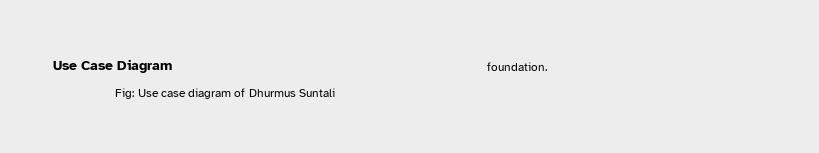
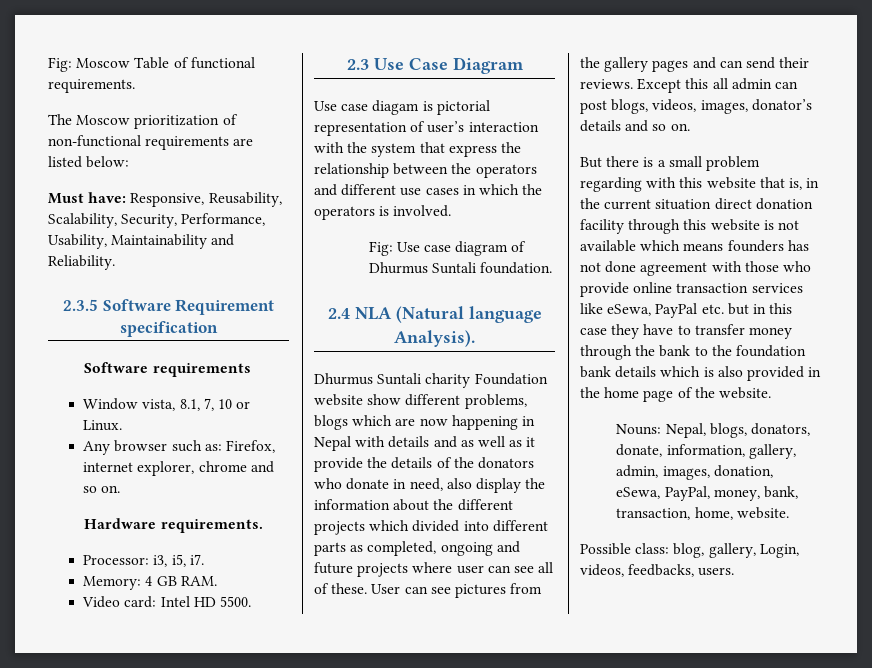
[53,59,172,73] Use Case Diagram -> [48,57,255,72] [48,79,135,93] [48,114,238,129] [48,135,254,150] [48,156,130,168] [48,192,282,207] [48,213,266,228] [48,234,235,249] [48,255,115,270] [62,299,275,315] [120,321,218,337] [84,362,251,377] [83,398,251,411] [83,420,123,431] [83,440,276,455] [83,461,274,476] [83,485,121,493] [84,518,263,533] [83,554,204,567] [83,576,217,590] [82,596,252,608] [346,57,524,74] [314,100,490,115] [314,121,539,136] [314,142,521,157] [314,163,537,178] [314,184,543,196] [314,205,452,220] Fig: Moscow Table of functional requirements. // The Moscow prioritization of non-functional requirements are listed below: // Must have: Responsive, Reusability, Scalability, Security, Performance, Usability, Maintainability and Reliability. // 2.3.5 Software Requirement specification // Software requirements // Window vista, 8.1, 7, 10 or Linux. // Any browser such as: Firefox, internet explorer, chrome and so on. // Hardware requirements. // Processor: i3, i5, i7. // Memory: 4 GB RAM. // Video card: Intel HD 5500. // 2.3 Use Case Diagram // Use case diagam is pictorial representation of user’s interaction with the system that express the relationship between the operators and different use cases in which the operators is involved.
(548, 66) none -> [327,306,542,323] [394,330,475,347] [314,373,548,388] [314,394,527,409] [314,415,535,430] [314,436,536,451] [314,457,534,472] [314,478,546,493] [314,499,513,511] [314,520,548,535] [314,541,520,556] [314,562,554,577] [314,583,543,598] [580,57,810,72] [580,78,798,93] [580,99,812,114] [580,120,690,132] [580,156,760,171] [580,177,820,192] [580,198,813,210] [580,219,799,234] [580,240,809,252] [580,261,811,276] [580,282,803,297] [580,303,793,318] [580,324,792,339] [580,345,806,360] [580,366,822,381] [580,387,771,402] [616,423,811,438] [616,444,796,459] [616,465,773,480] [616,486,799,501] [616,507,789,520] [580,543,799,558] [580,564,735,577] // 2.4 NLA (Natural language Analysis). // Dhurmus Suntali charity Foundation website show different problems, blogs which are now happening in Nepal with details and as well as it provide the details of the donators who donate in need, also display the information about the different projects which divided into different parts as completed, ongoing and future projects where user can see all of these. User can see pictures from the gallery pages and can send their reviews. Except this all admin can post blogs, videos, images, donator’s details and so on. // But there is a small problem regarding with this website that is, in the current situation direct donation facility through this website is not available which means founders has not done agreement with those who provide online transaction services like eSewa, PayPal etc. but in this case they have to transfer money through the bank to the foundation bank details which is also provided in the home page of the website. // Nouns: Nepal, blogs, donators, donate, information, gallery, admin, images, donation, eSewa, PayPal, money, bank, transaction, home, website. // Possible class: blog, gallery, Login, videos, feedbacks, users.

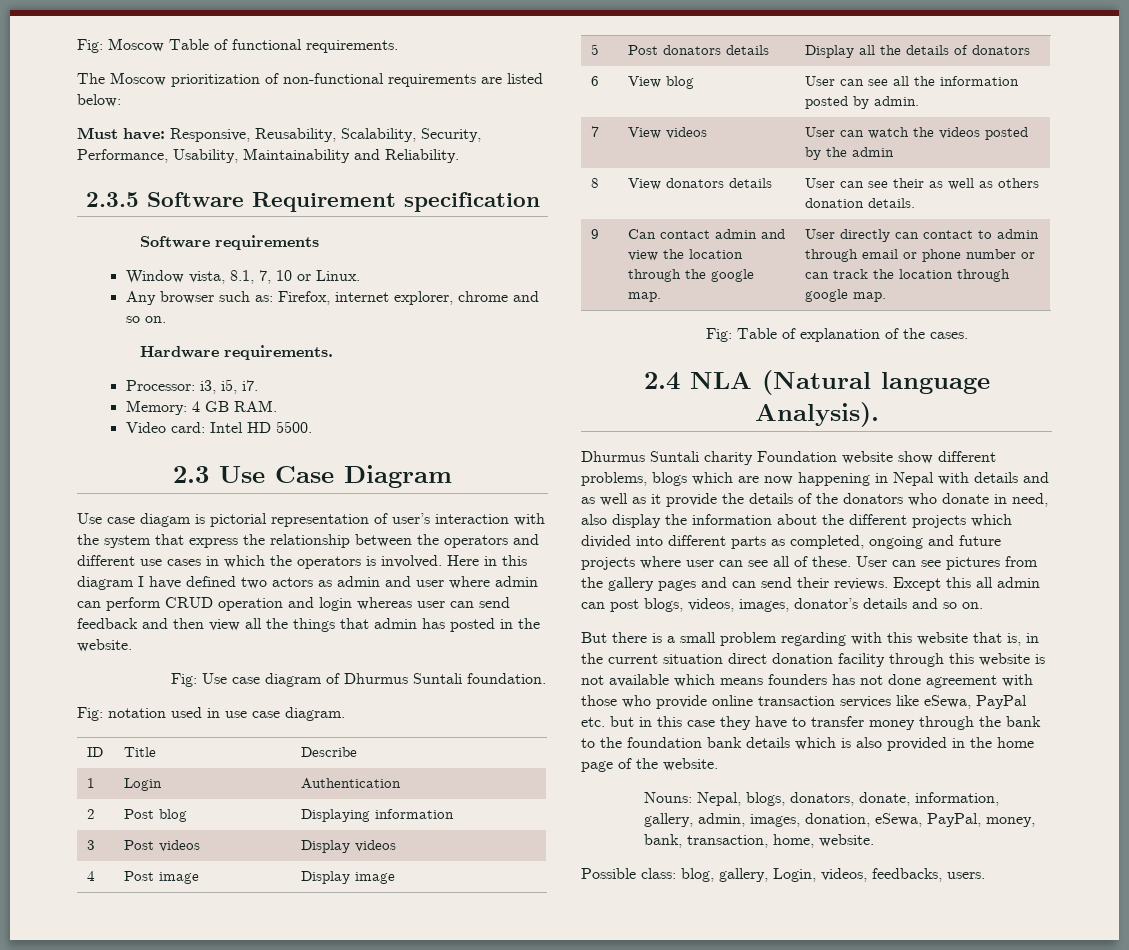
(452, 211) none -> [447,555,527,566] [77,576,538,590] [77,597,510,611] [77,618,540,632] [77,639,132,652] Here in this diagram I have defined two actors as admin and user where admin can perform CRUD operation and login whereas user can send feedback and then view all the things that admin has posted in the website.
(553, 268) none -> [77,707,345,721] [87,747,104,757] [124,747,157,757] [301,747,358,757] [87,778,96,788] [124,778,163,791] [301,778,402,789] [87,809,96,819] [124,809,188,822] [301,809,455,822] [87,840,96,850] [124,840,201,852] [301,840,397,853] [87,871,96,881] [124,871,200,884] [301,871,396,884] [591,44,600,55] [628,45,770,55] [805,45,1031,58] [591,76,600,86] [628,76,695,89] [805,76,1020,86] [805,96,920,109] [591,126,600,137] [628,127,708,139] [805,127,1029,140] [805,147,895,160] [591,178,600,188] [628,178,773,190] [805,178,1040,190] [805,198,916,208] [591,229,600,239] [628,229,786,239] [628,249,744,261] [628,269,755,282] [628,292,662,302] [805,229,1040,242] [805,249,1036,262] [805,269,1011,282] [805,289,887,302] [705,328,968,342] // Fig: notation used in use case diagram. // ID | Title | Describe // 1 | Login | Authentication // 2 | Post blog | Displaying information // 3 | Post videos | Display videos // 4 | Post image | Display image // 5 | Post donators details | Display all the details of donators // 6 | View blog | User can see all the information posted by admin. // 7 | View videos | User can watch the videos posted by the admin // 8 | View donators details | User can see their as well as others donation details. // 9 | Can contact admin and view the location through the google map. | User directly can contact to admin through email or phone number or can track the location through google map. // Fig: Table of explanation of the cases.

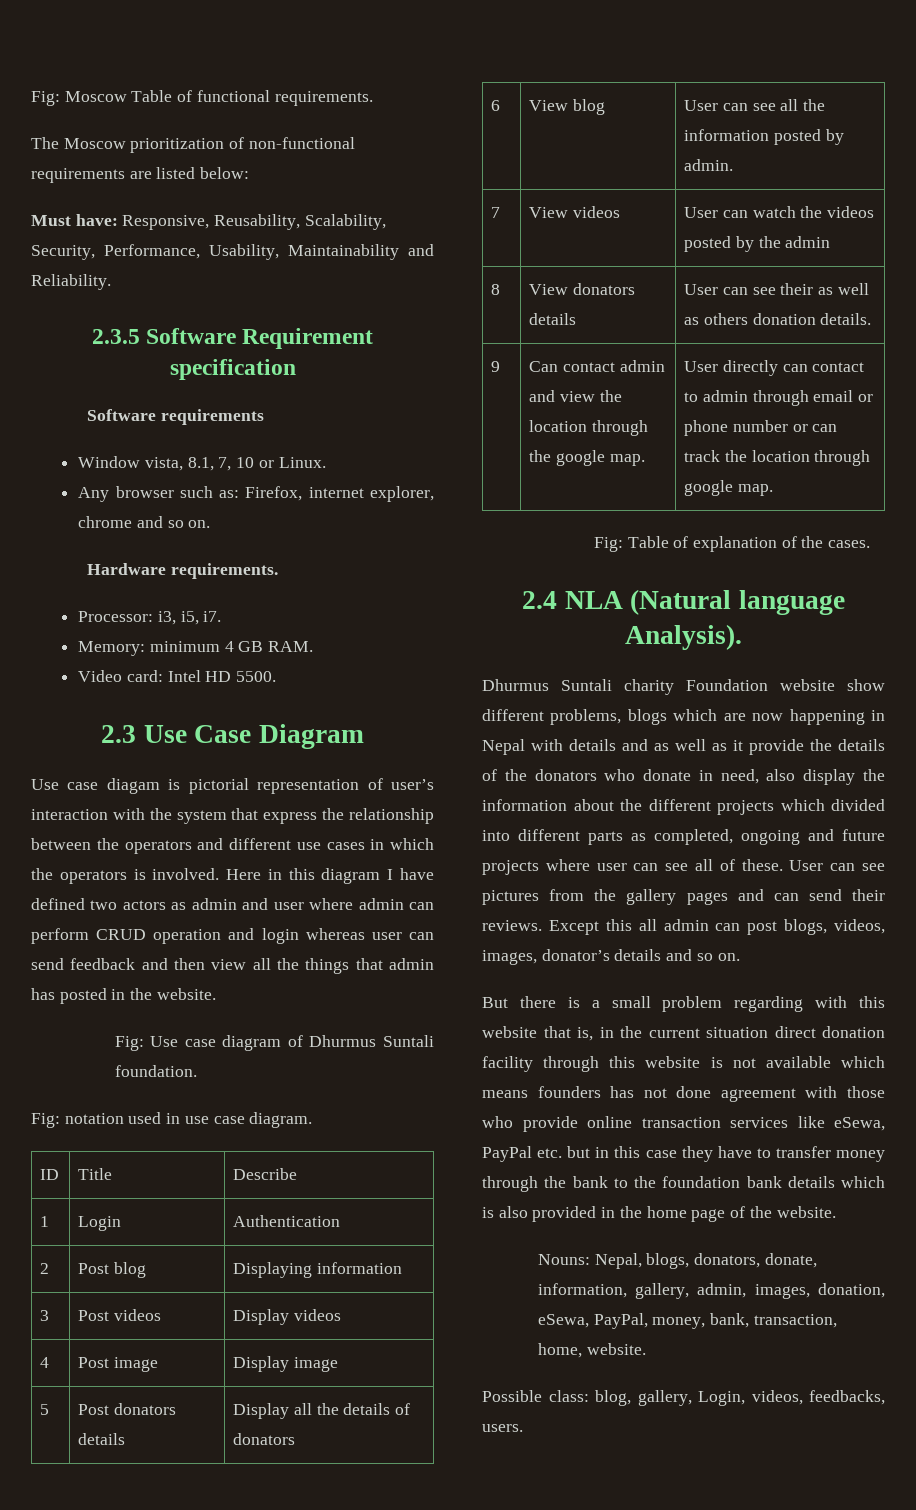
(187, 407) none -> [149,641,220,652] minimum

